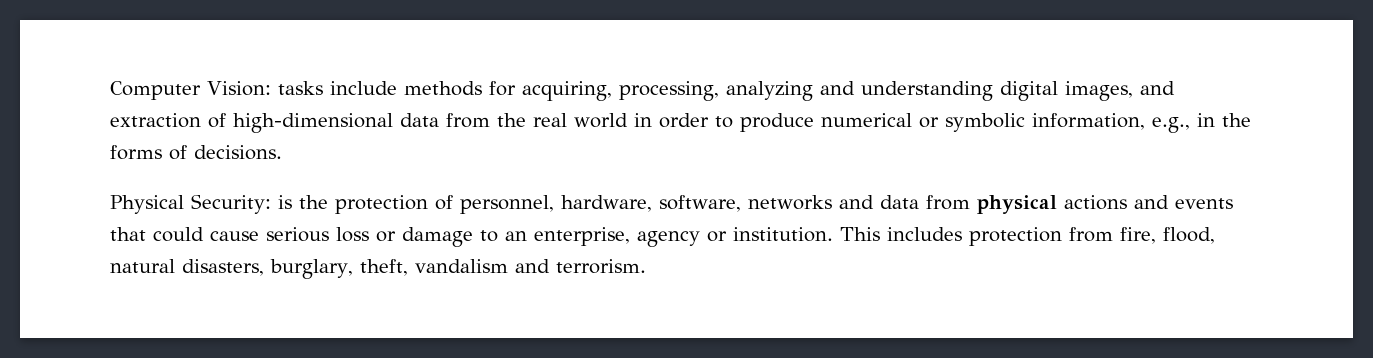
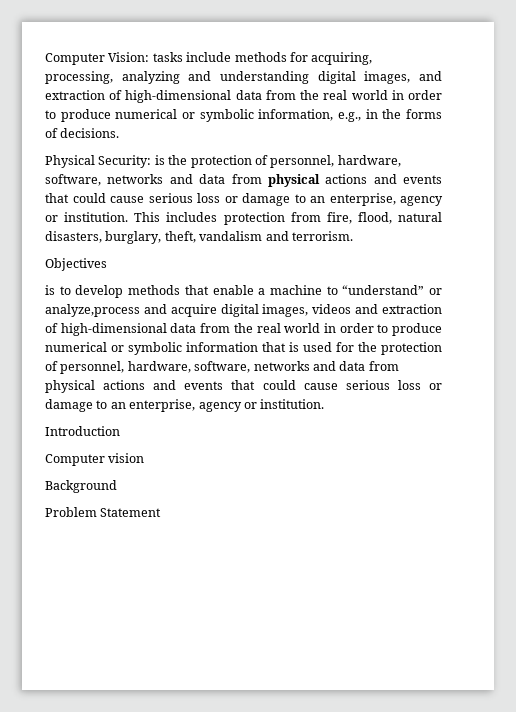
(646, 266) none -> [45,258,107,271] [45,285,442,298] [45,304,442,317] [45,323,442,336] [45,342,442,355] [45,361,399,374] [45,380,442,393] [45,399,325,412] [45,426,120,436] [45,453,145,466] [45,480,117,493] [45,507,162,517] // Objectives // is to develop methods that enable a machine to “understand” or analyze,process and acquire digital images, videos and extraction of high-dimensional data from the real world in order to produce numerical or symbolic information that is used for the protection of personnel, hardware, software, networks and data from physical actions and events that could cause serious loss or damage to an enterprise, agency or institution. // Introduction // Computer vision // Background // Problem Statement

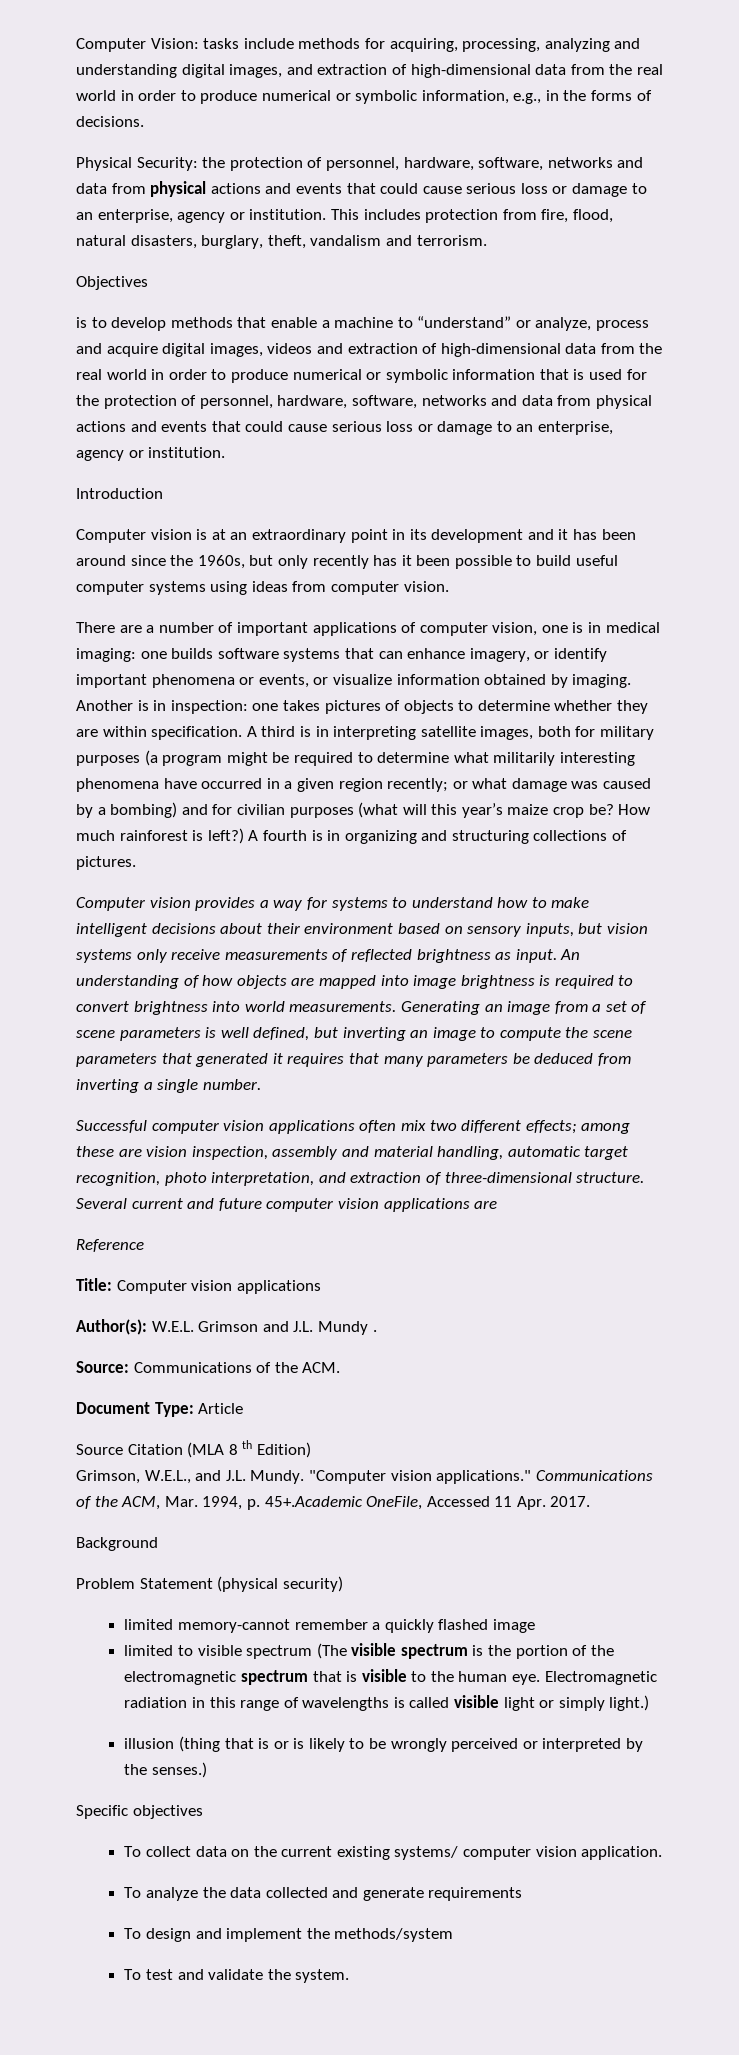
[154,155,165,165] is -> (198, 164) none
[45,304,140,317] analyze,process -> [535,317,650,331] analyze, process
[45,480,117,493] [45,507,162,517] // Background // Problem Statement -> [196,529,636,543] [76,555,618,569] [76,581,449,595] [76,622,660,636] [76,648,607,662] [76,674,632,688] [76,700,649,714] [76,726,655,740] [76,750,635,766] [76,778,652,792] [76,802,651,818] [76,828,628,844] [76,856,136,870] [76,897,590,911] [76,923,648,937] [76,949,581,963] [76,975,634,989] [76,1001,648,1015] [76,1027,633,1041] [76,1053,631,1067] [76,1079,261,1093] [76,1120,631,1134] [76,1146,629,1160] [76,1172,645,1186] [76,1198,498,1212] [76,1239,144,1252] [76,1278,321,1294] [76,1319,377,1335] [76,1361,341,1373] [76,1402,244,1417] [76,1440,311,1458] [76,1470,653,1484] [76,1496,591,1510] [76,1537,158,1551] [76,1576,343,1592] [124,1619,535,1633] [124,1643,614,1659] [124,1669,657,1685] [124,1695,650,1711] [124,1736,643,1752] [124,1762,207,1778] [76,1805,203,1819] [124,1846,663,1860] [124,1887,523,1901] [124,1928,454,1942] [124,1969,350,1983] is at an extraordinary point in its development and it has been around since the 1960s, but only recently has it been possible to build useful computer systems using ideas from computer vision. // There are a number of important applications of computer vision, one is in medical imaging: one builds software systems that can enhance imagery, or identify important phenomena or events, or visualize information obtained by imaging. Another is in inspection: one takes pictures of objects to determine whether they are within specification. A third is in interpreting satellite images, both for military purposes (a program might be required to determine what militarily interesting phenomena have occurred in a given region recently; or what damage was caused by a bombing) and for civilian purposes (what will this year’s maize crop be? How much rainforest is left?) A fourth is in organizing and structuring collections of pictures. // Computer vision provides a way for systems to understand how to make intelligent decisions about their environment based on sensory inputs, but vision systems only receive measurements of reflected brightness as input. An understanding of how objects are mapped into image brightness is required to convert brightness into world measurements. Generating an image from a set of scene parameters is well defined, but inverting an image to compute the scene parameters that generated it requires that many parameters be deduced from inverting a single number. // Successful computer vision applications often mix two different effects; among these are vision inspection, assembly and material handling, automatic target recognition, photo interpretation, and extraction of three-dimensional structure. Several current and future computer vision applications are // Reference // Title: Computer vision applications // Author(s): W.E.L. Grimson and J.L. Mundy . // Source: Communications of the ACM. // Document Type: Article // Source Citation (MLA 8 th Edition) // Grimson, W.E.L., and J.L. Mundy. "Computer vision applications." Communications of the ACM, Mar. 1994, p. 45+.Academic OneFile, Accessed 11 Apr. 2017. // Background // Problem Statement (physical security) // limited memory-cannot remember a quickly flashed image // limited to visible spectrum (The visible spectrum is the portion of the electromagnetic spectrum that is visible to the human eye. Electromagnetic radiation in this range of wavelengths is called visible light or simply light.) // illusion (thing that is or is likely to be wrongly perceived or interpreted by the senses.) // Specific objectives // To collect data on the current existing systems/ computer vision application. // To analyze the data collected and generate requirements // To design and implement the methods/system // To test and validate the system.

